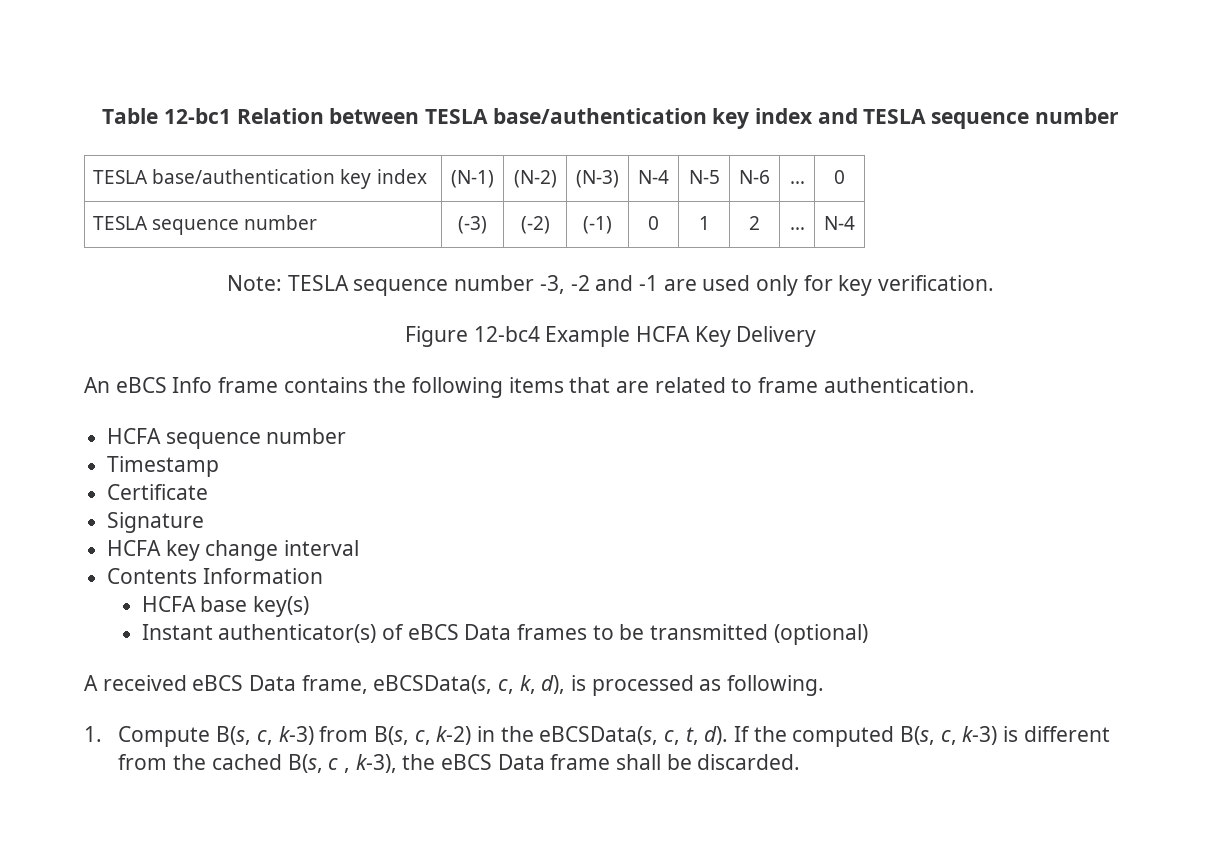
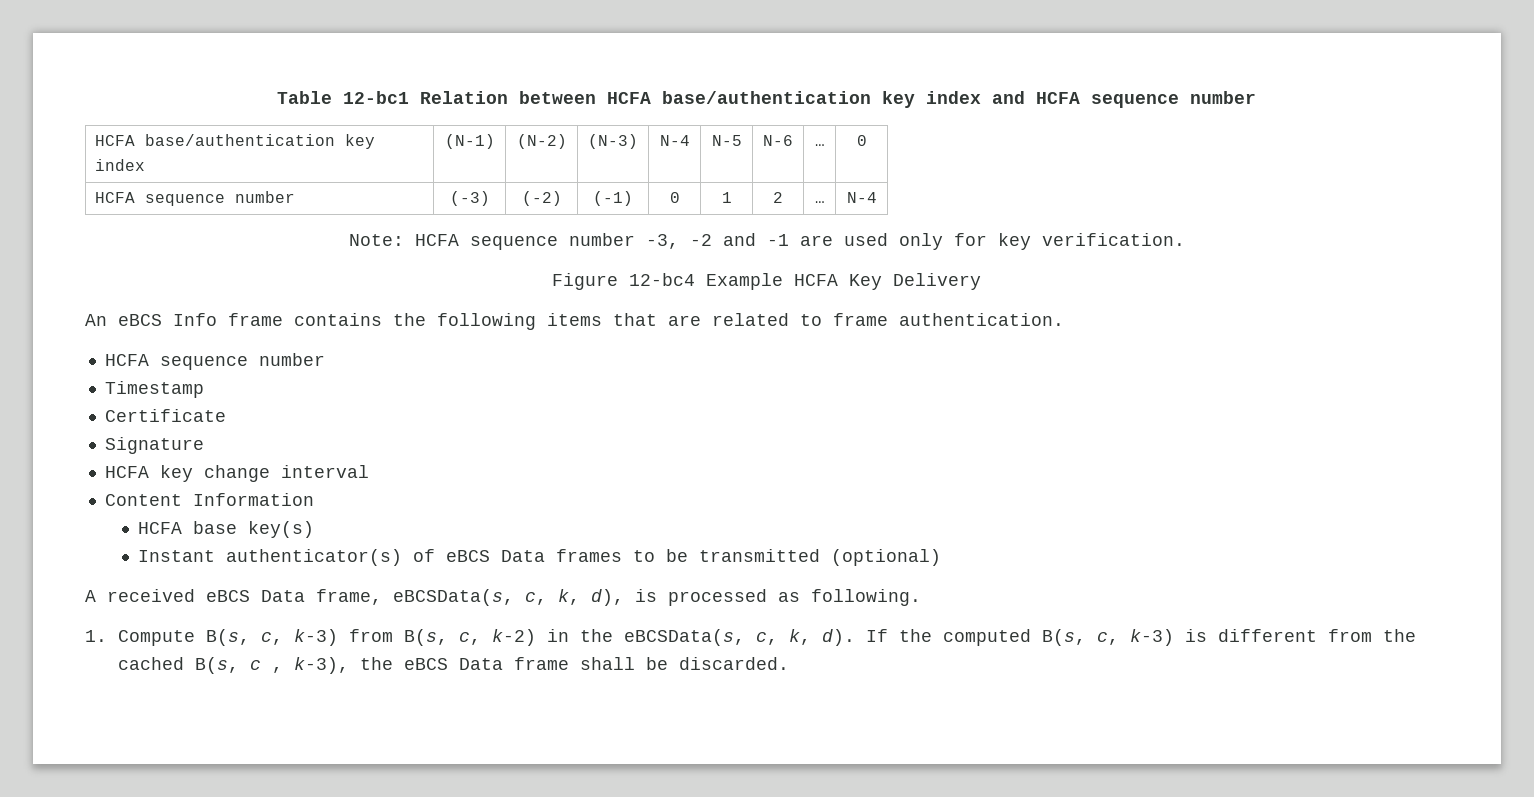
[424,109,488,124] TESLA -> [607,92,651,104] HCFA
[863,108,1119,129] [93,170,149,184] TESLA sequence number // TESLA -> [1036,91,1256,108] [95,135,136,146] HCFA sequence number // HCFA
[93,216,149,230] TESLA -> [95,192,136,203] HCFA
[287,275,349,291] TESLA -> [414,234,459,246] HCFA
[107,568,198,584] Contents -> [104,494,182,506] Content
[685,727,699,745] t, -> [789,629,812,645] k,

